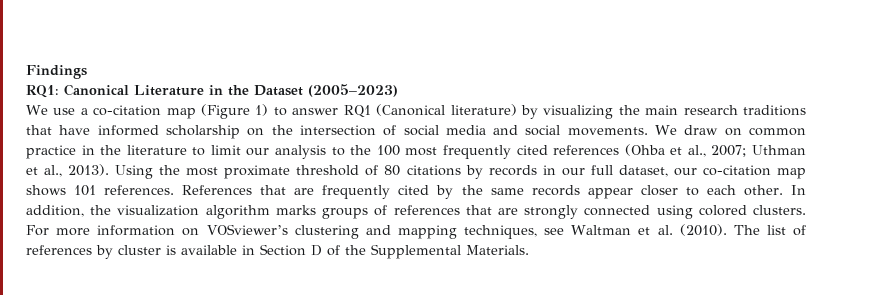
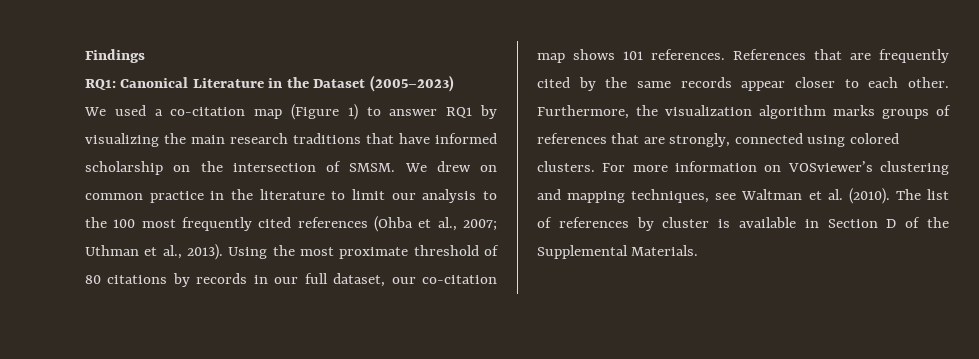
[53,108,76,115] use -> [114,105,146,116] used
[376,104,517,116] (Canonical literature) -> (473, 112) none
[403,125,719,136] social media and social movements. We draw -> [349,161,471,172] SMSM. We drew
[790,185,806,195] [26,205,84,217] In addition, -> [537,105,629,119] Furthermore,
[524,205,579,219] strongly -> [669,133,731,147] strongly,

